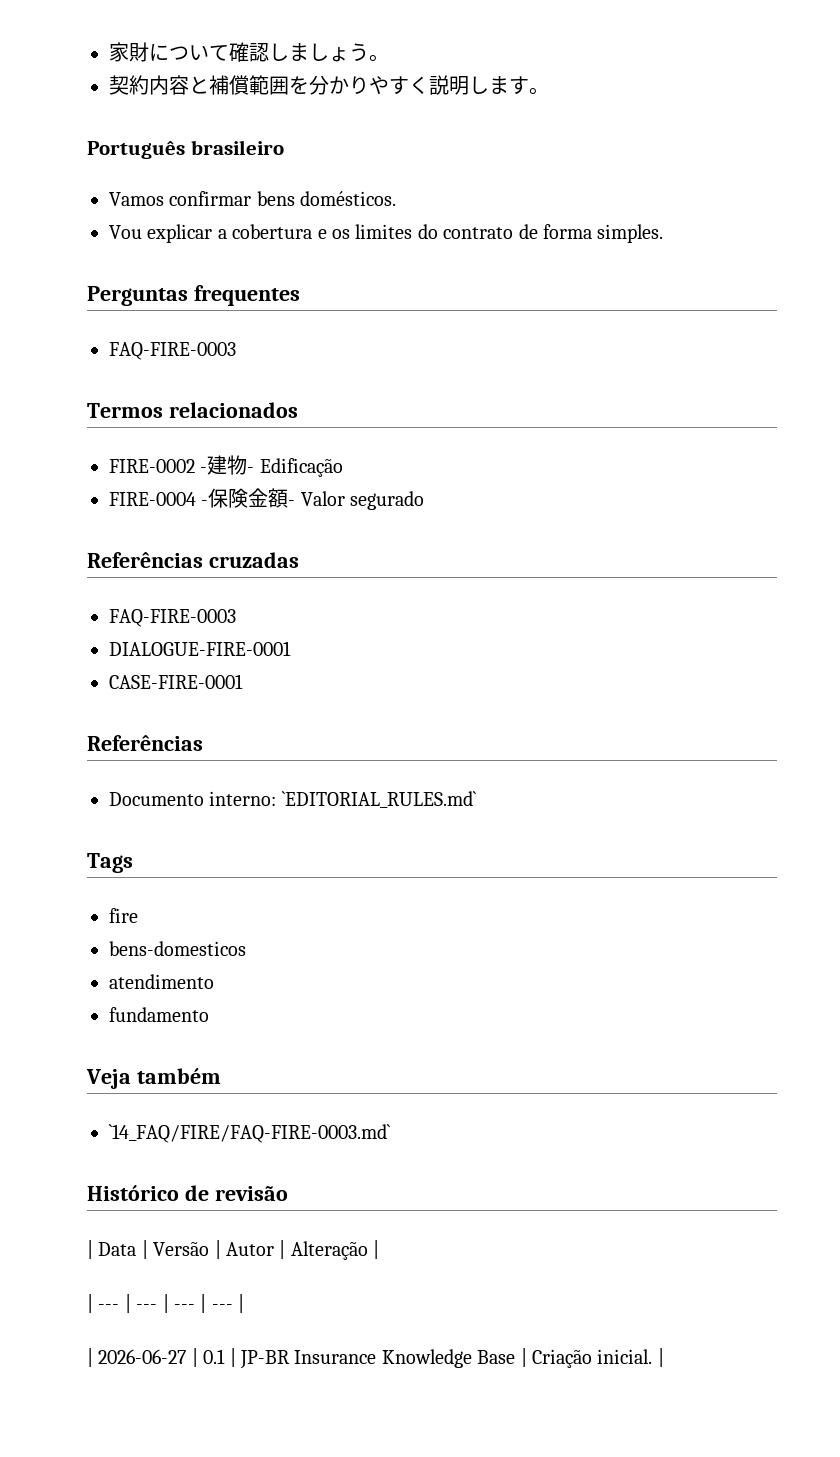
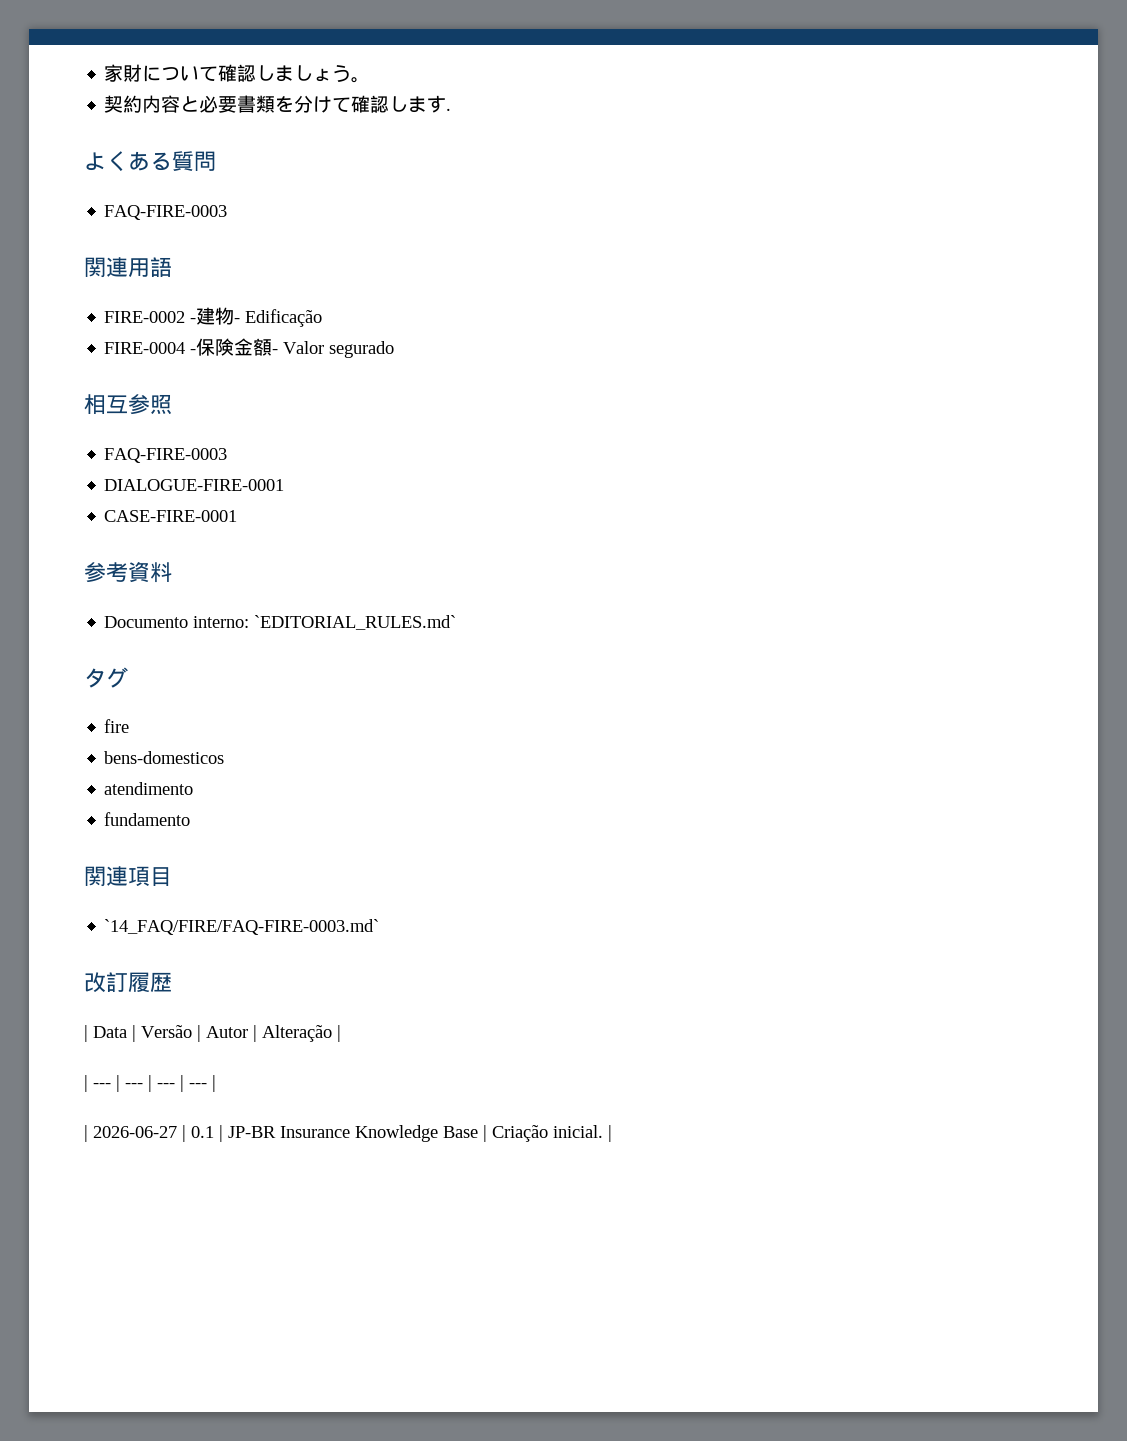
[209,75,549,95] [87,140,284,159] [109,191,397,206] [109,224,664,243] [87,285,300,306] [109,342,236,360] [87,402,298,418] 補償範囲を分かりやすく説明します。 // Português brasileiro // Vamos confirmar bens domésticos. // Vou explicar a cobertura e os limites do contrato de forma simples. // Perguntas frequentes // FAQ-FIRE-0003 // Termos relacionados -> [199,95,452,113] [84,151,216,172] [104,205,228,220] [84,257,172,278] 必要書類を分けて確認します. // よくある質問 // FAQ-FIRE-0003 // 関連用語
[87,552,299,568] Referências cruzadas -> [84,394,172,415] 相互参照
[87,735,203,751] Referências -> [84,562,172,583] 参考資料
[87,853,133,873] Tags -> [84,667,128,688] タグ
[86,1068,221,1089] Veja também -> [84,866,172,887] 関連項目
[87,1185,288,1201] Histórico de revisão -> [84,972,172,993] 改訂履歴

